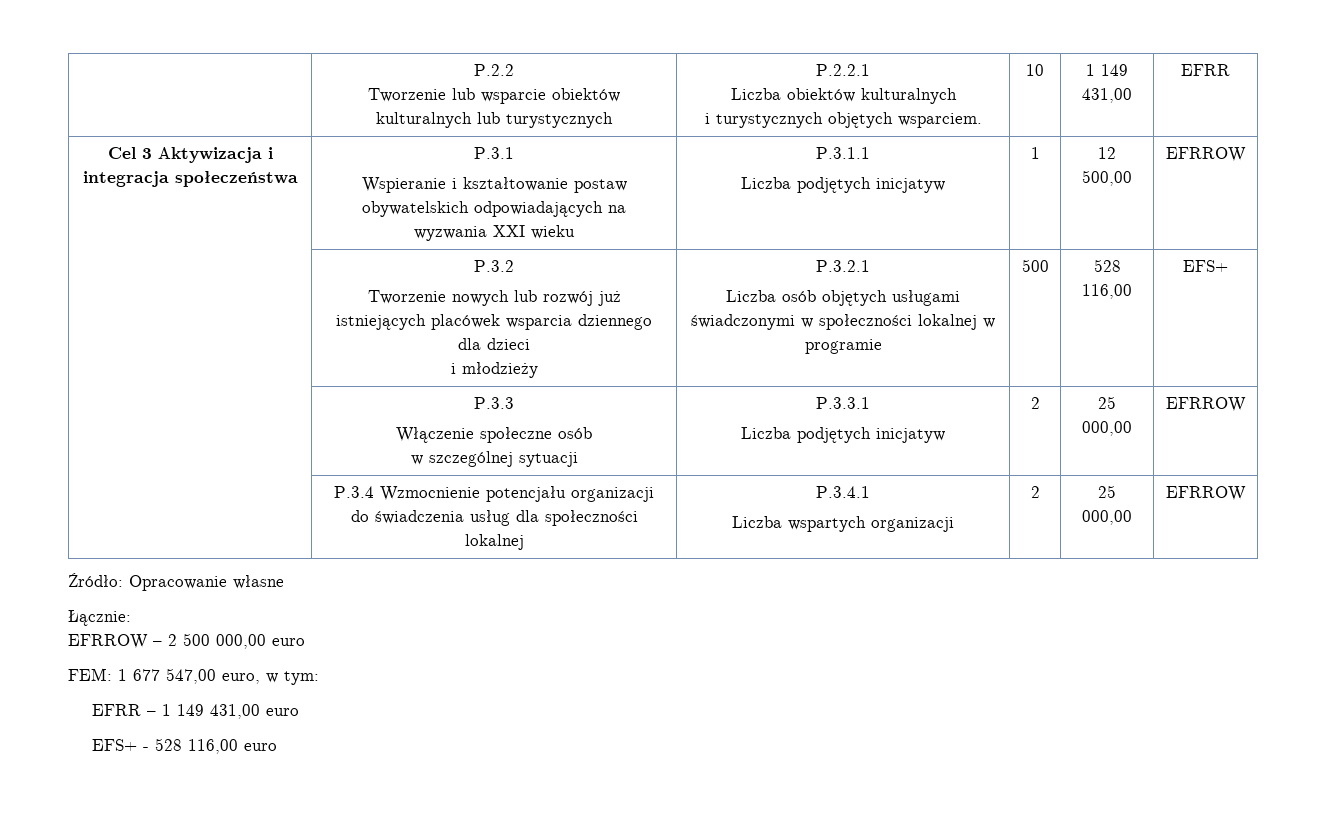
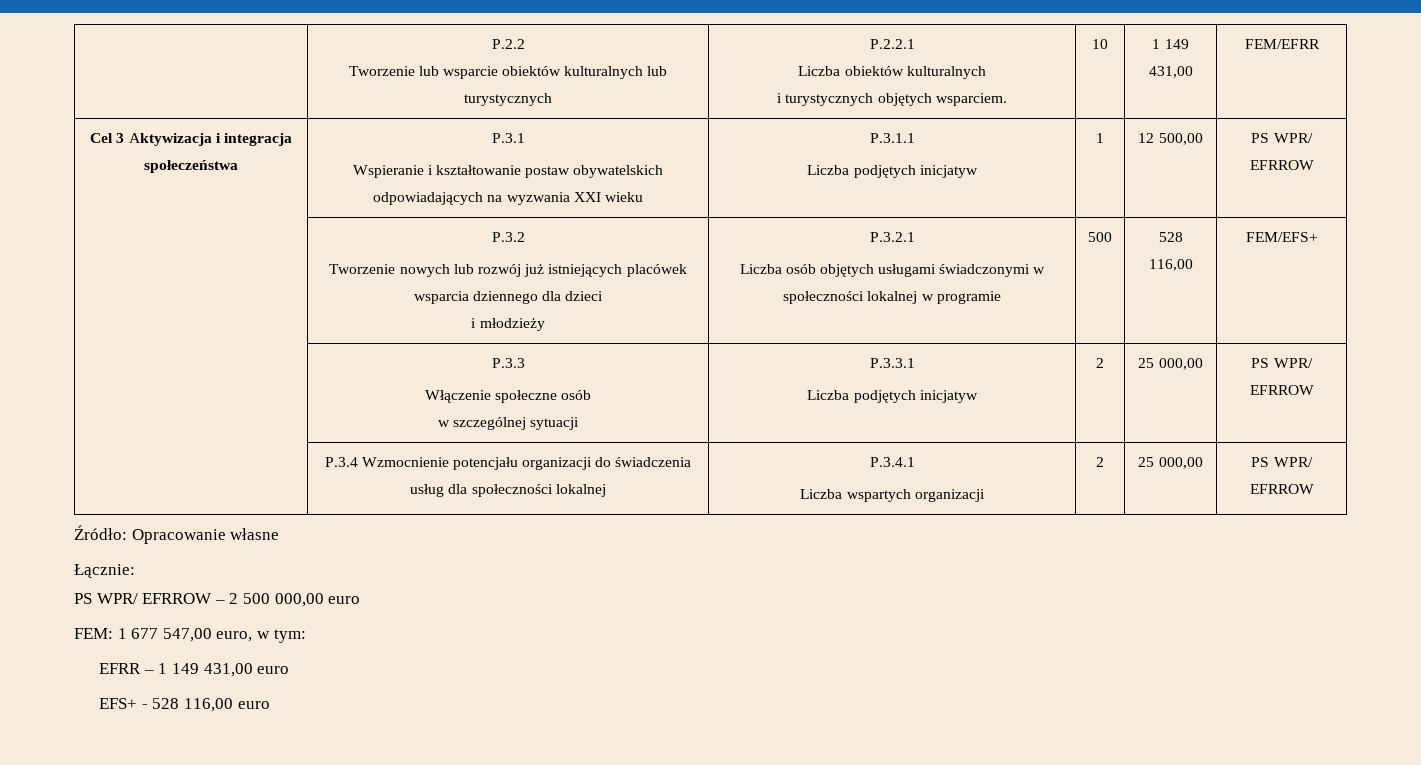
[1181,64,1230,76] EFRR -> [1244,39,1320,49] FEM/EFRR
(1132, 178) none -> [1251,133,1313,143] PS WPR/
[1183,260,1228,272] EFS+ -> [1245,232,1318,242] FEM/EFS+
(1132, 428) none -> [1251,358,1313,368] PS WPR/
(1132, 517) none -> [1251,457,1313,467] PS WPR/
(131, 618) none -> [74,593,138,604] PS WPR/

